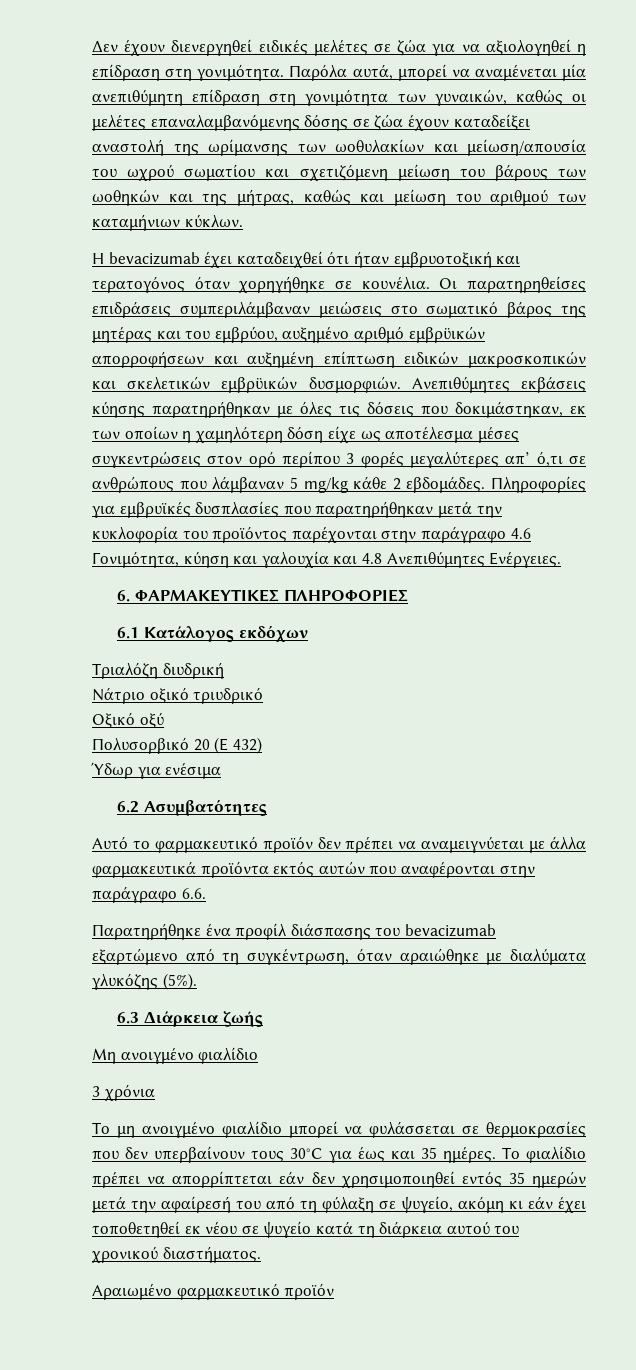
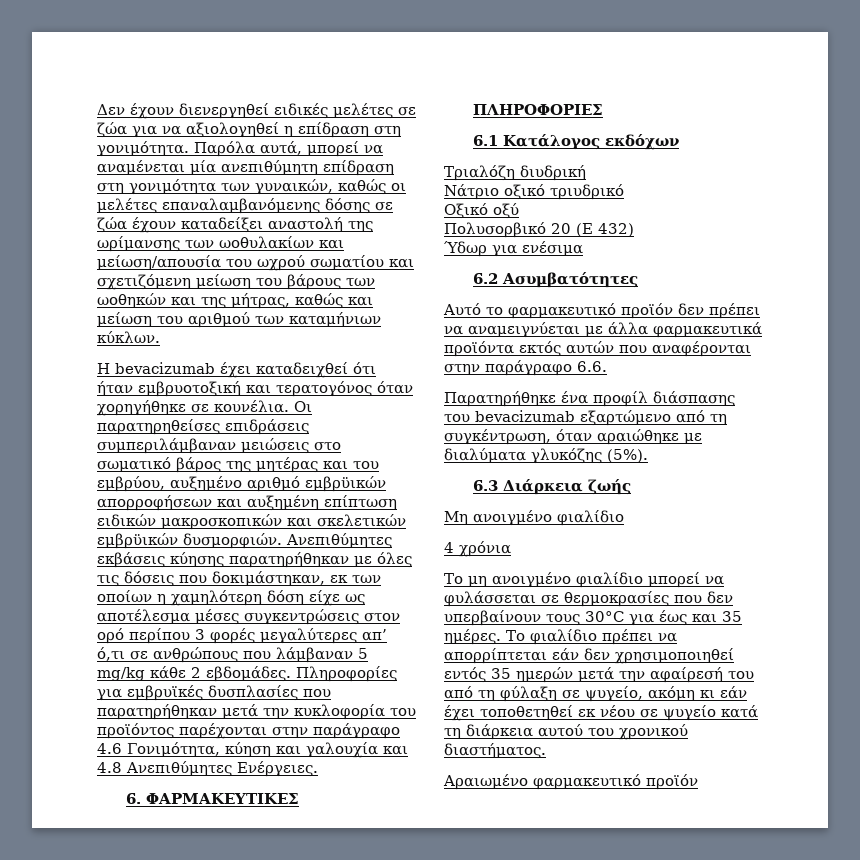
[92,1086,100,1097] 3 -> [444,542,454,553] 4

